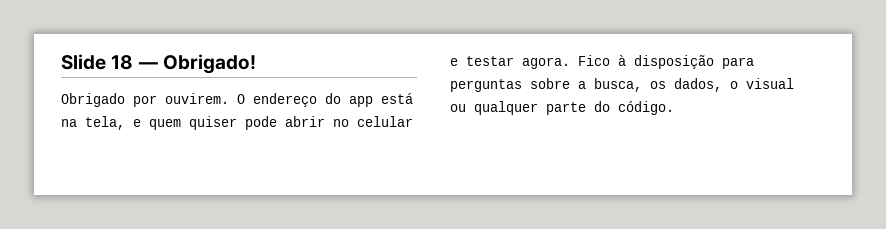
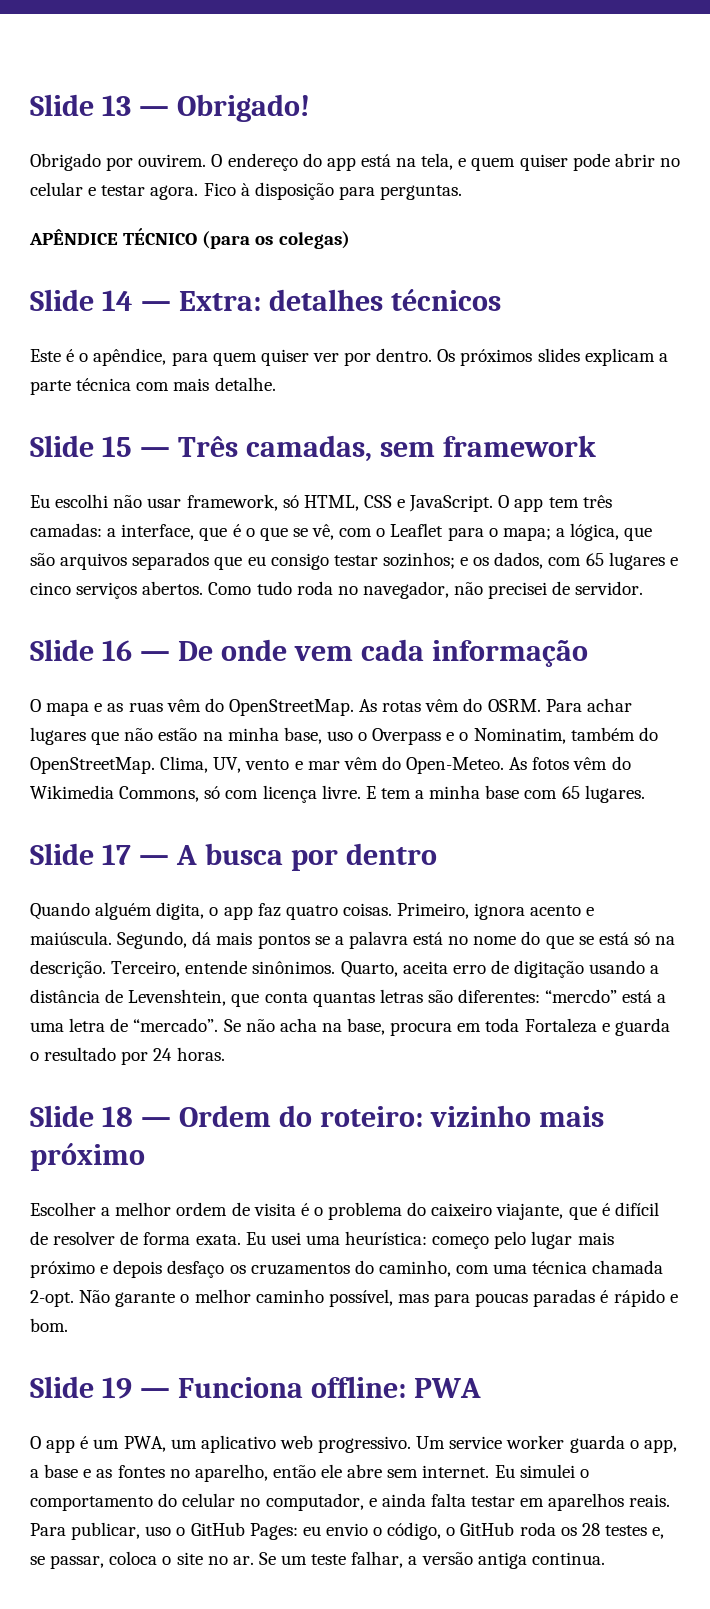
[61,54,134,70] Slide 18 -> [30,94,131,116] Slide 13
[450,78,794,92] [450,101,674,115] perguntas sobre a busca, os dados, o visual ou qualquer parte do código. -> [380,185,463,200] [29,228,350,249] [30,289,501,311] [30,348,668,366] [30,377,276,395] [30,435,596,462] [30,494,612,512] [30,523,653,541] [30,552,678,570] [30,581,644,599] [30,639,588,667] [30,698,632,716] [30,727,658,745] [30,756,631,774] [30,785,645,803] [30,843,437,871] [30,902,595,920] [30,931,676,949] [30,960,660,978] [30,989,667,1007] [30,1018,670,1036] [30,1047,225,1065] [30,1105,604,1127] [30,1143,145,1171] [30,1202,659,1220] [30,1231,614,1249] [30,1260,664,1278] [30,1289,678,1307] [30,1318,68,1332] [30,1376,481,1399] [30,1435,677,1453] [30,1464,589,1482] [30,1493,671,1511] [30,1522,665,1540] [30,1551,605,1569] perguntas. // APÊNDICE TÉCNICO (para os colegas) // Slide 14 — Extra: detalhes técnicos // Este é o apêndice, para quem quiser ver por dentro. Os próximos slides explicam a parte técnica com mais detalhe. // Slide 15 — Três camadas, sem framework // Eu escolhi não usar framework, só HTML, CSS e JavaScript. O app tem três camadas: a interface, que é o que se vê, com o Leaflet para o mapa; a lógica, que são arquivos separados que eu consigo testar sozinhos; e os dados, com 65 lugares e cinco serviços abertos. Como tudo roda no navegador, não precisei de servidor. // Slide 16 — De onde vem cada informação // O mapa e as ruas vêm do OpenStreetMap. As rotas vêm do OSRM. Para achar lugares que não estão na minha base, uso o Overpass e o Nominatim, também do OpenStreetMap. Clima, UV, vento e mar vêm do Open-Meteo. As fotos vêm do Wikimedia Commons, só com licença livre. E tem a minha base com 65 lugares. // Slide 17 — A busca por dentro // Quando alguém digita, o app faz quatro coisas. Primeiro, ignora acento e maiúscula. Segundo, dá mais pontos se a palavra está no nome do que se está só na descrição. Terceiro, entende sinônimos. Quarto, aceita erro de digitação usando a distância de Levenshtein, que conta quantas letras são diferentes: “mercdo” está a uma letra de “mercado”. Se não acha na base, procura em toda Fortaleza e guarda o resultado por 24 horas. // Slide 18 — Ordem do roteiro: vizinho mais próximo // Escolher a melhor ordem de visita é o problema do caixeiro viajante, que é difícil de resolver de forma exata. Eu usei uma heurística: começo pelo lugar mais próximo e depois desfaço os cruzamentos do caminho, com uma técnica chamada 2-opt. Não garante o melhor caminho possível, mas para poucas paradas é rápido e bom. // Slide 19 — Funciona offline: PWA // O app é um PWA, um aplicativo web progressivo. Um service worker guarda o app, a base e as fontes no aparelho, então ele abre sem internet. Eu simulei o comportamento do celular no computador, e ainda falta testar em aparelhos reais. Para publicar, uso o GitHub Pages: eu envio o código, o GitHub roda os 28 testes e, se passar, coloca o site no ar. Se um teste falhar, a versão antiga continua.

